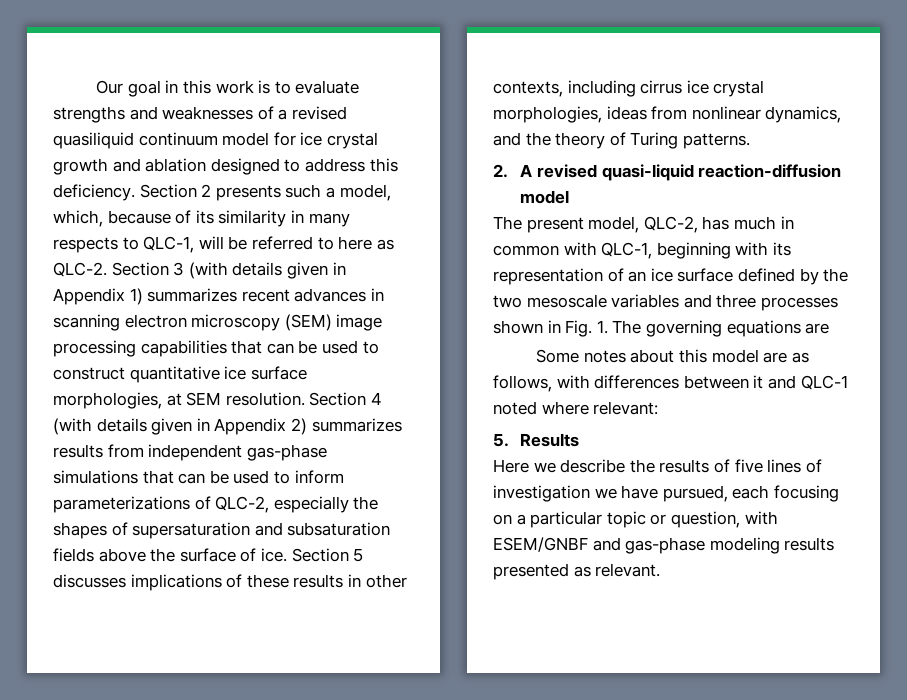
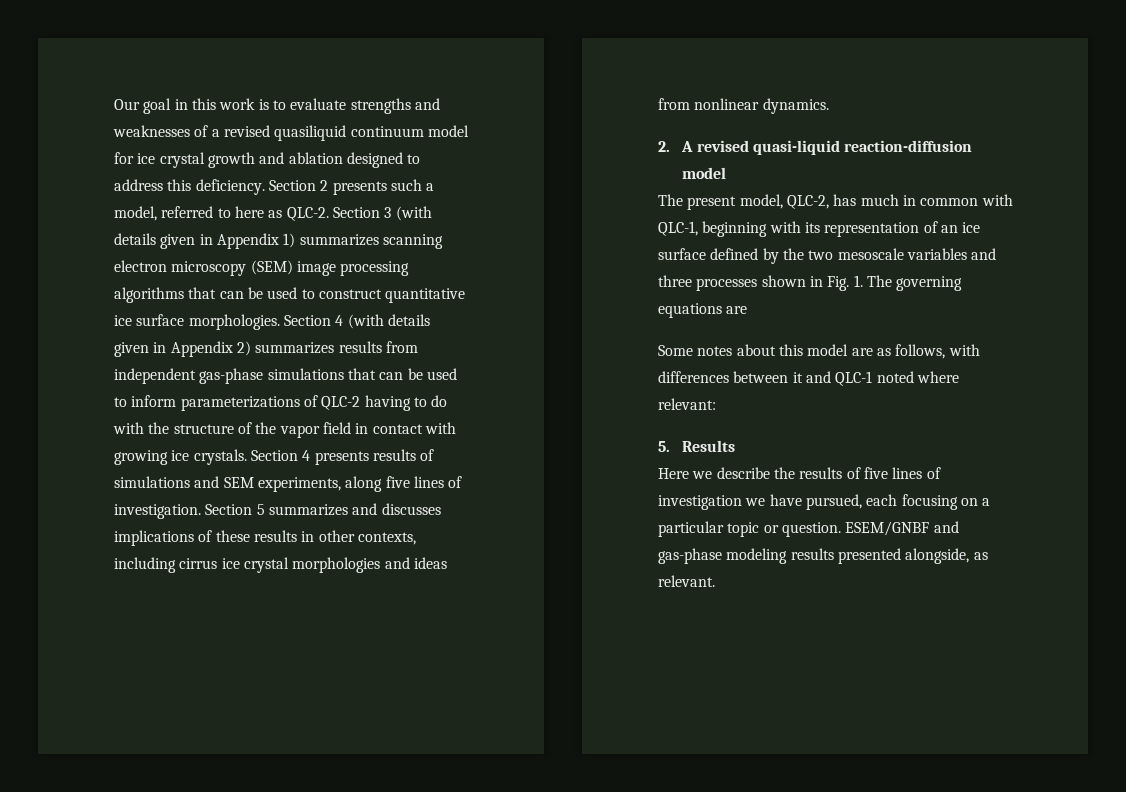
[53,210,350,227] [53,236,248,253] which, because of its similarity in many respects to QLC-1, will be -> (157, 213) none
[241,288,384,302] recent advances in -> (379, 240) none
[140,340,227,357] capabilities -> [114,287,184,303] algorithms
[53,392,305,409] morphologies, at SEM resolution. -> [188,314,280,330] morphologies.
[215,496,379,513] [53,522,391,539] [53,548,364,562] QLC-2, especially the shapes of supersaturation and subsaturation fields above the surface of ice. Section 5 -> [321,395,448,411] [113,422,456,438] [114,449,435,465] [114,476,463,492] [114,503,378,519] QLC-2 having to do with the structure of the vapor field in contact with growing ice crystals. Section 4 presents results of simulations and SEM experiments, along five lines of investigation. Section 5 summarizes and
[493,106,602,123] morphologies, -> [292,557,410,573] morphologies and
[765,106,842,123] [493,132,750,149] dynamics, and the theory of Turing patterns. -> [762,98,829,114] dynamics.
[670,511,778,528] question, with -> [781,522,841,537] question.
(569, 571) none -> [905,548,970,564] alongside,

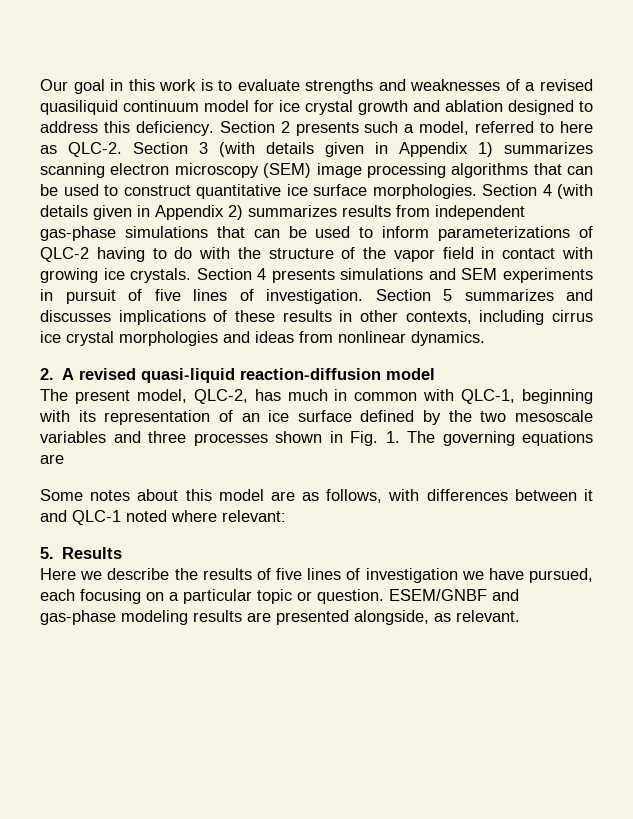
[372,449,435,461] results of -> (335, 276) none
[257,476,383,492] experiments, along -> [502,268,593,283] [40,289,142,304] experiments in pursuit of
(834, 554) none -> [247,612,271,622] are

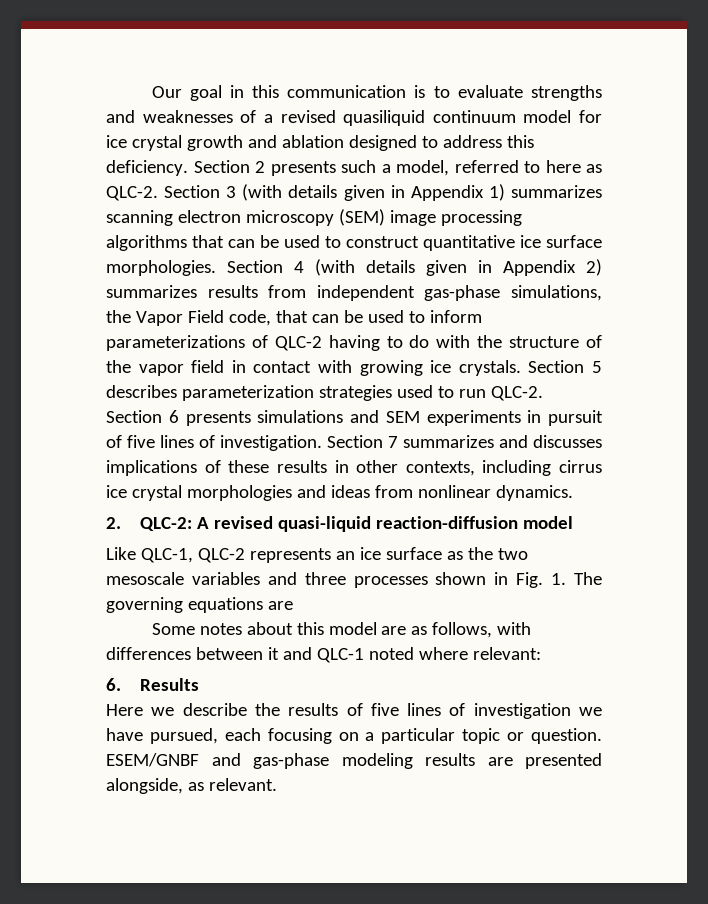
[159,79,197,91] work -> [287,85,407,98] communication
[124,226,208,238] simulations -> [511,285,602,301] [106,310,271,326] simulations, the Vapor Field code,
[257,268,267,280] 4 -> [592,361,602,373] [106,385,543,401] [106,410,179,423] 5 describes parameterization strategies used to run QLC-2. Section 6
[443,289,452,301] 5 -> [388,436,398,448] 7
(54, 374) none -> [139,517,192,531] QLC-2:
[40,389,593,404] [39,410,233,425] The present model, QLC-2, has much in common with QLC-1, beginning with its representation of -> [106,547,331,563] Like QLC-1, QLC-2 represents
[360,410,442,425] defined by -> [446,551,463,560] as
[40,547,54,559] 5. -> [106,678,121,691] 6.

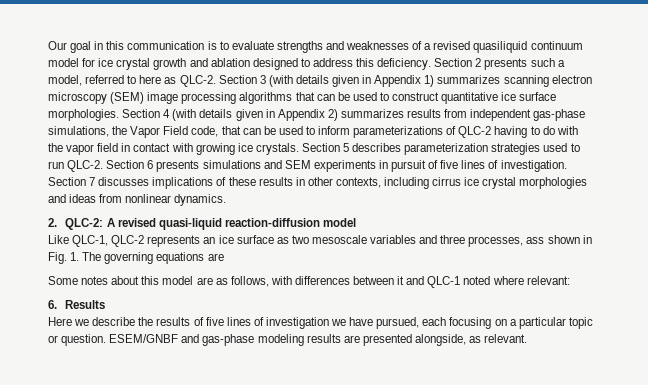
[509,335,603,348] [106,360,131,373] structure of the -> (63, 147) none
[403,435,528,448] summarizes and -> (96, 181) none
[467,547,493,560] the -> (289, 240) none
[353,576,428,588] processes -> [468,236,545,247] processes, ass

